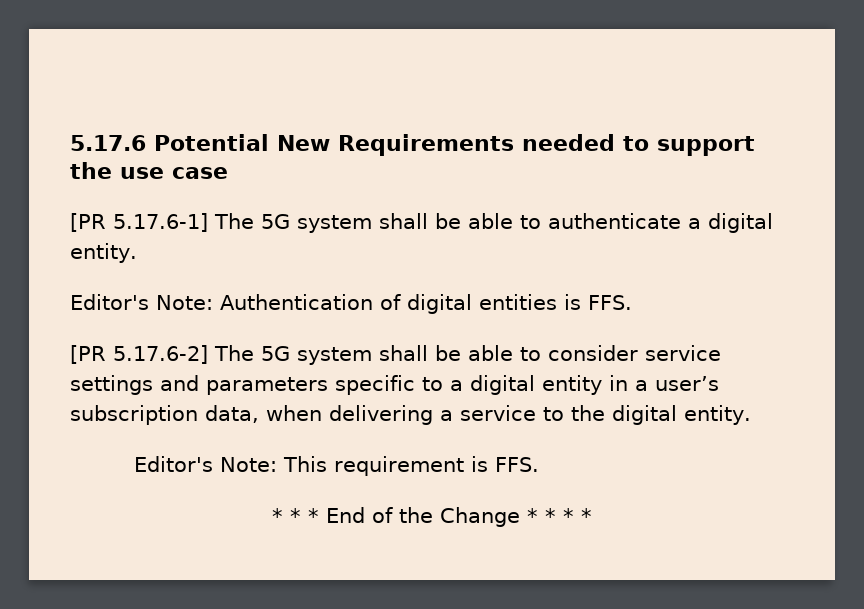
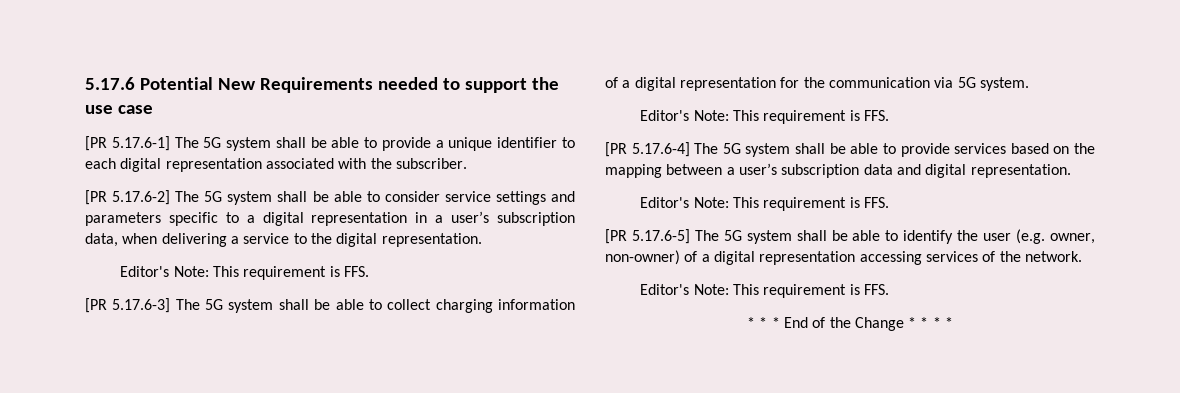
[548,213,773,233] [70,243,137,263] [70,294,632,314] authenticate a digital entity. // Editor's Note: Authentication of digital entities is FFS. -> [381,137,575,151] [85,158,467,172] provide a unique identifier to each digital representation associated with the subscriber.
[542,375,602,395] entity -> [311,212,408,226] representation
[684,405,751,425] entity. -> [381,233,482,247] [120,266,369,280] [85,298,576,313] [605,77,1029,91] [640,110,889,124] [605,142,1095,157] [605,163,1071,178] [640,197,889,211] [605,229,1095,244] [605,250,1082,265] representation. // Editor's Note: This requirement is FFS. // [PR 5.17.6-3] The 5G system shall be able to collect charging information of a digital representation for the communication via 5G system. // Editor's Note: This requirement is FFS. // [PR 5.17.6-4] The 5G system shall be able to provide services based on the mapping between a user’s subscription data and digital representation. // Editor's Note: This requirement is FFS. // [PR 5.17.6-5] The 5G system shall be able to identify the user (e.g. owner, non-owner) of a digital representation accessing services of the network.

